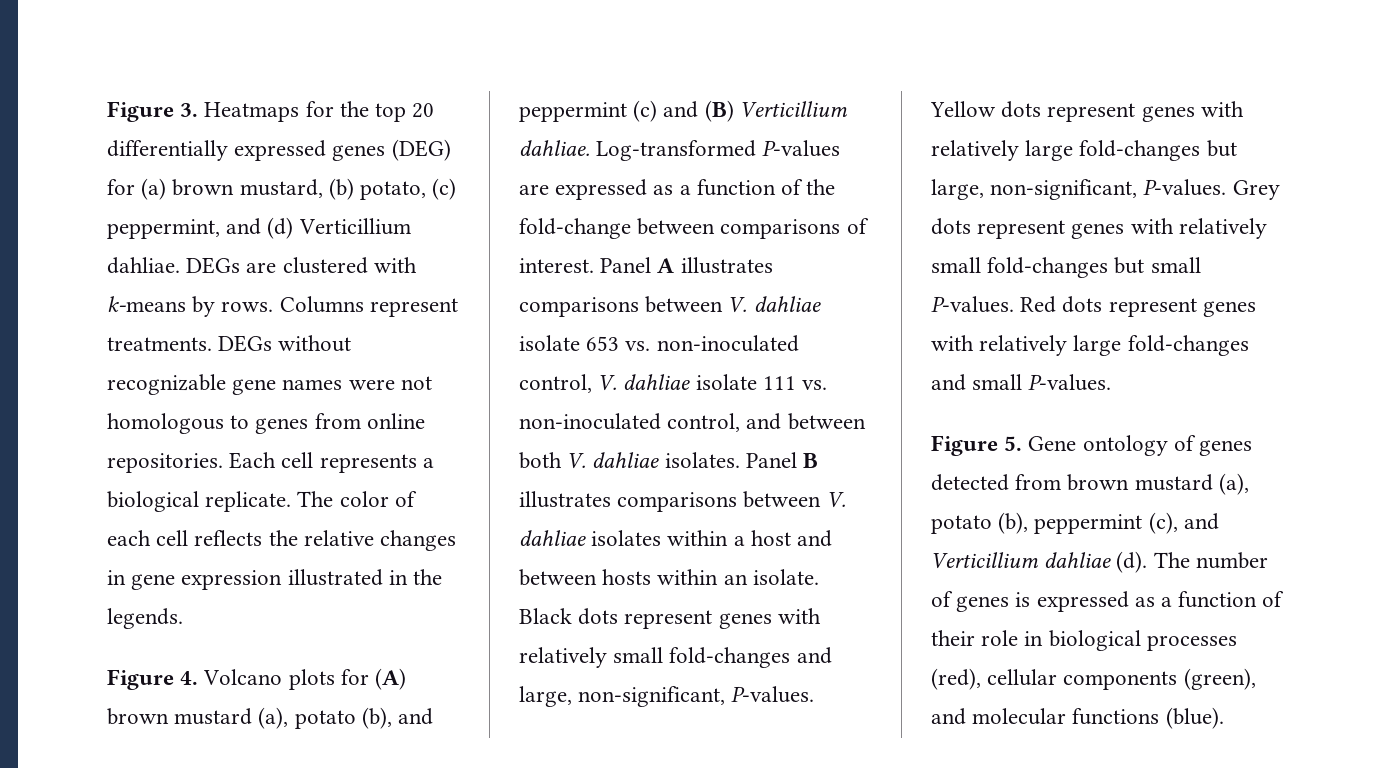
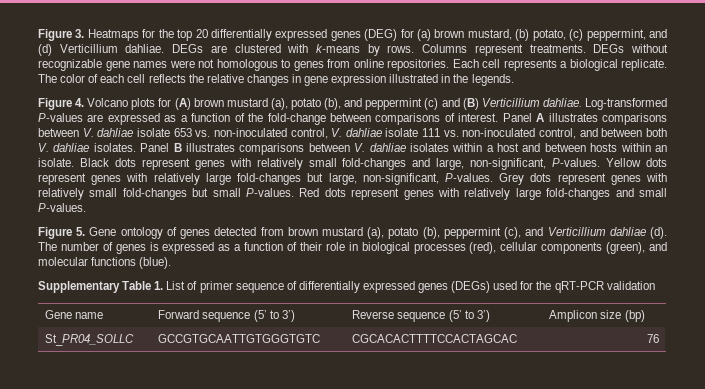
(1224, 718) none -> [38,281,655,293] [45,310,104,319] [158,310,295,322] [352,310,490,322] [549,310,645,322] [45,334,135,346] [158,334,321,343] [352,334,518,343] [646,334,659,343] // Supplementary Table 1. List of primer sequence of differentially expressed genes (DEGs) used for the qRT-PCR validation // Gene name | Forward sequence (5’ to 3’) | Reverse sequence (5’ to 3’) | Amplicon size (bp) // St_PR04_SOLLC | GCCGTGCAATTGTGGGTGTC | CGCACACTTTTCCACTAGCAC | 76

